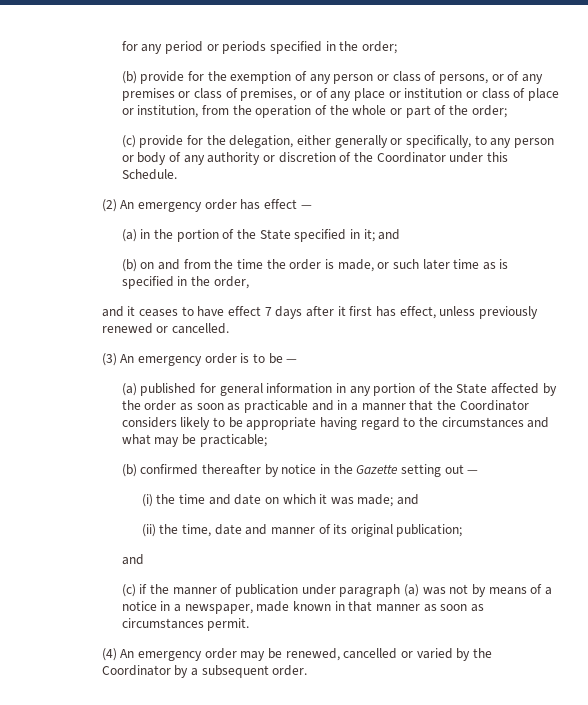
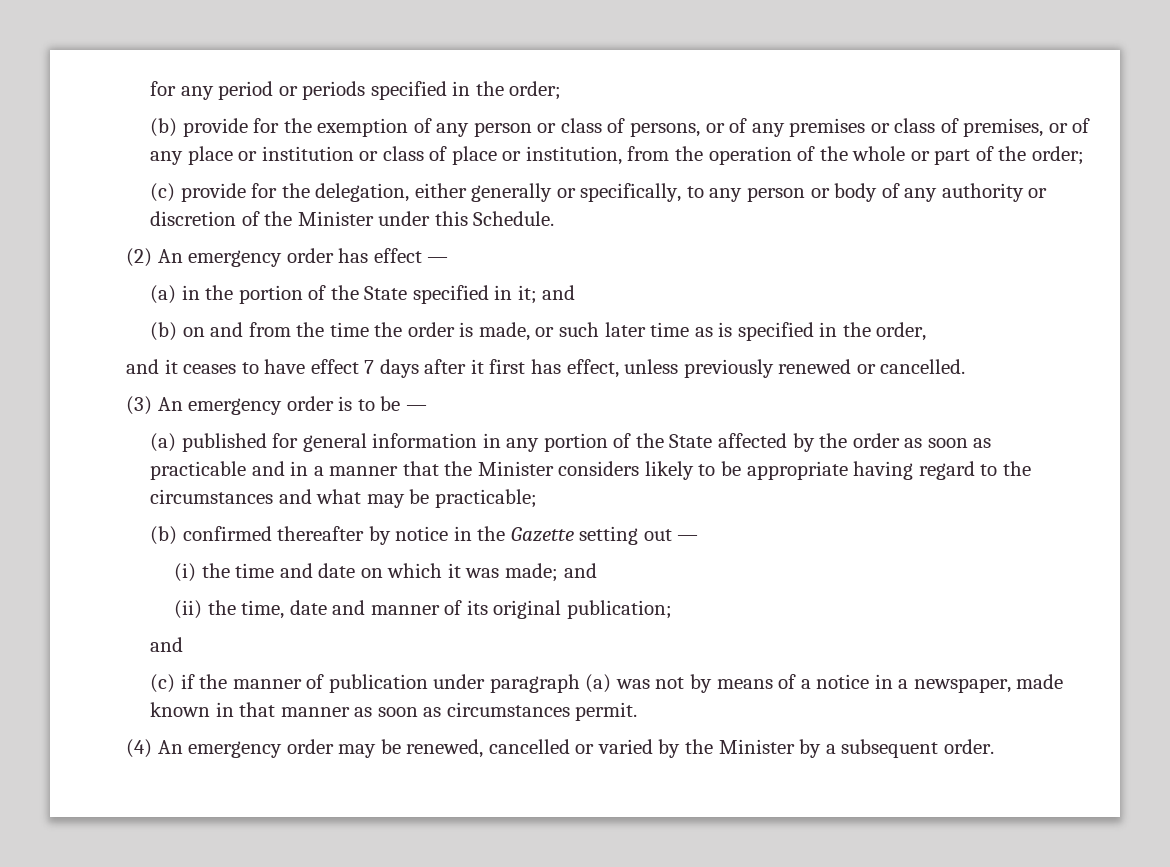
[376,152,446,163] Coordinator -> [297,211,374,226] Minister
[459,400,529,411] Coordinator -> [477,461,554,476] Minister
[101,665,171,676] Coordinator -> [718,739,795,754] Minister

